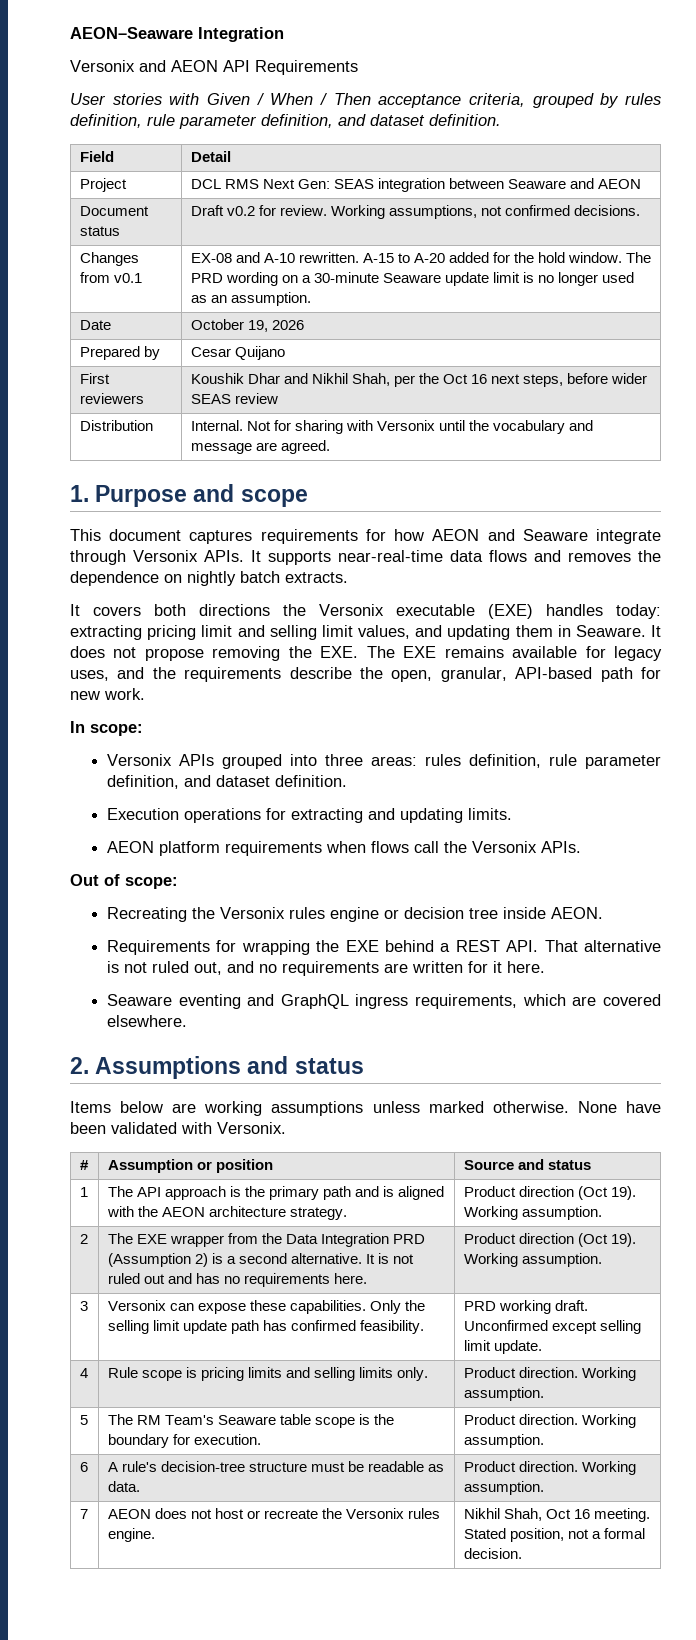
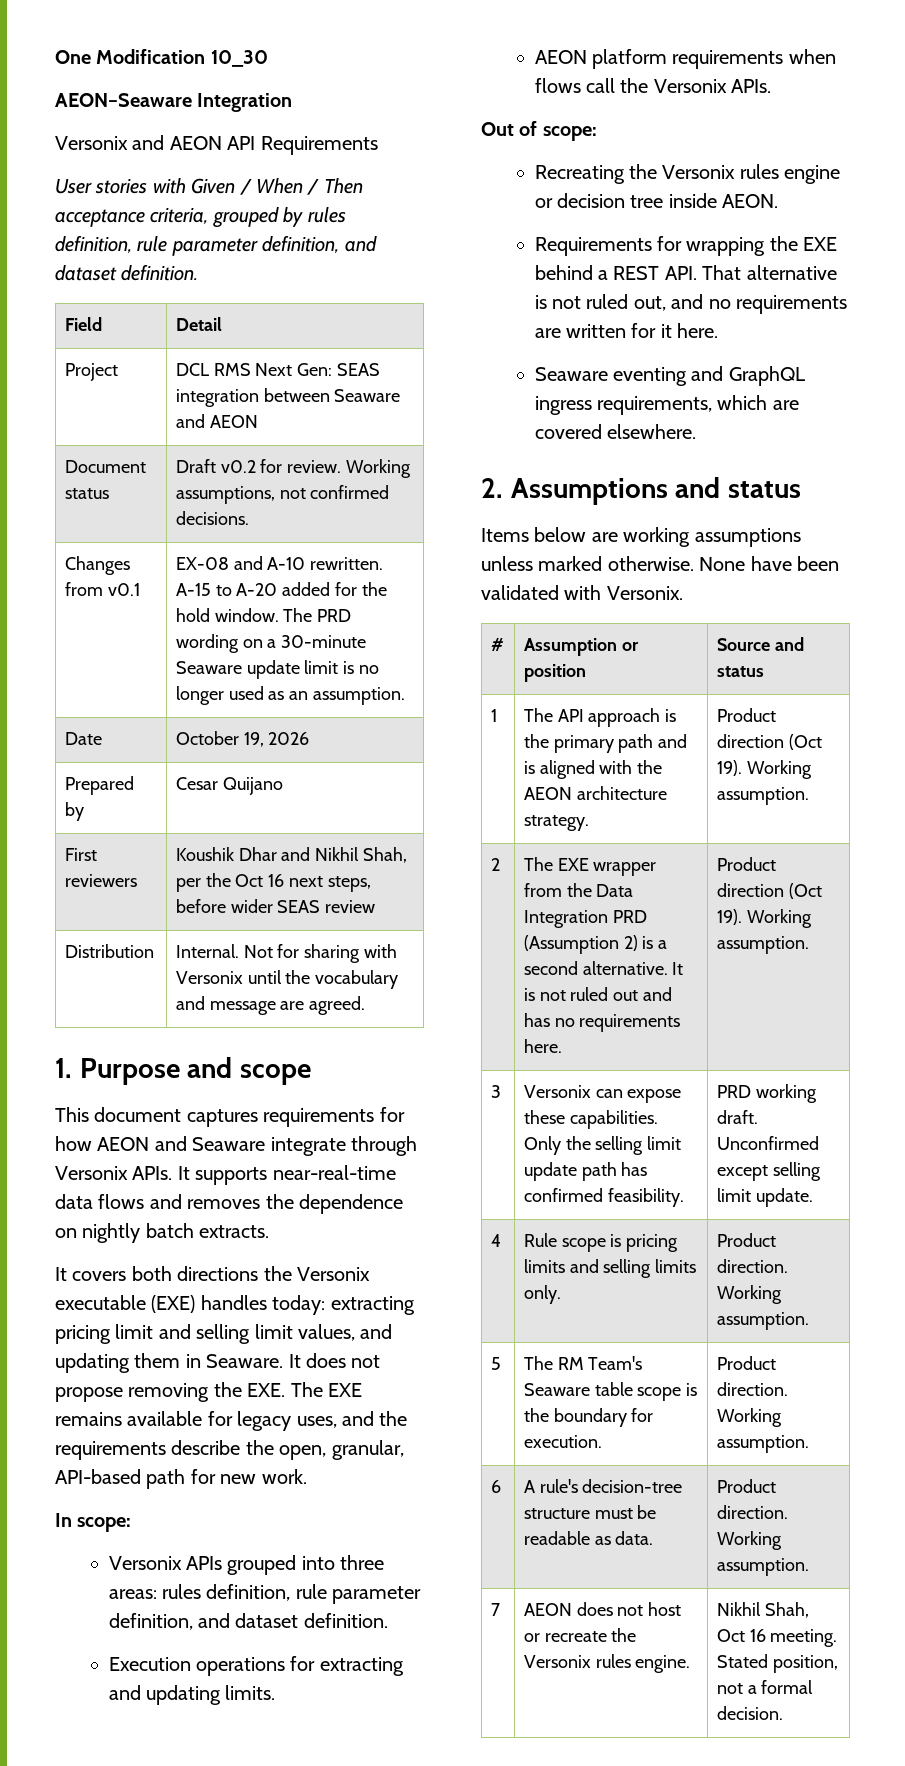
(70, 33) none -> [55,49,268,67] One Modification 10_30 //

